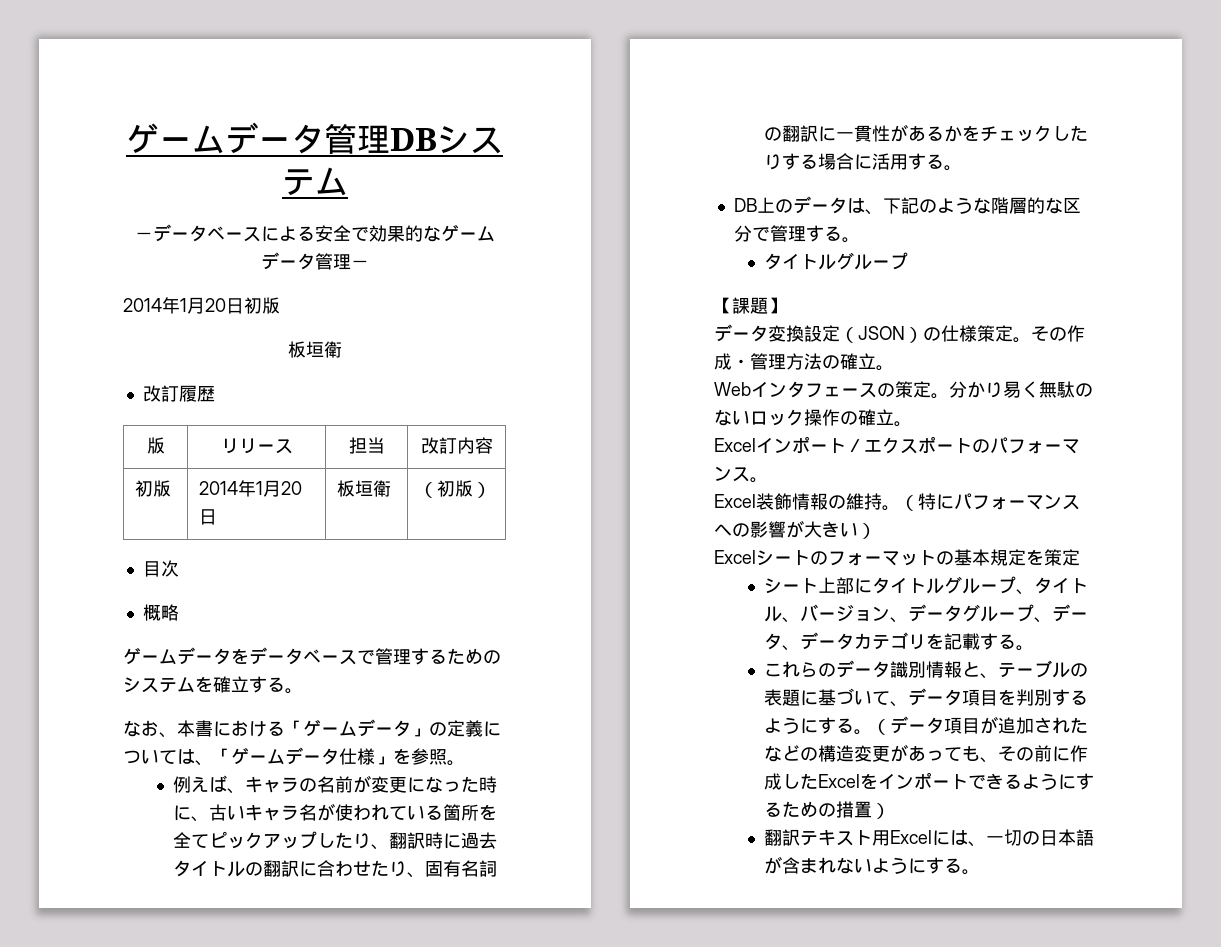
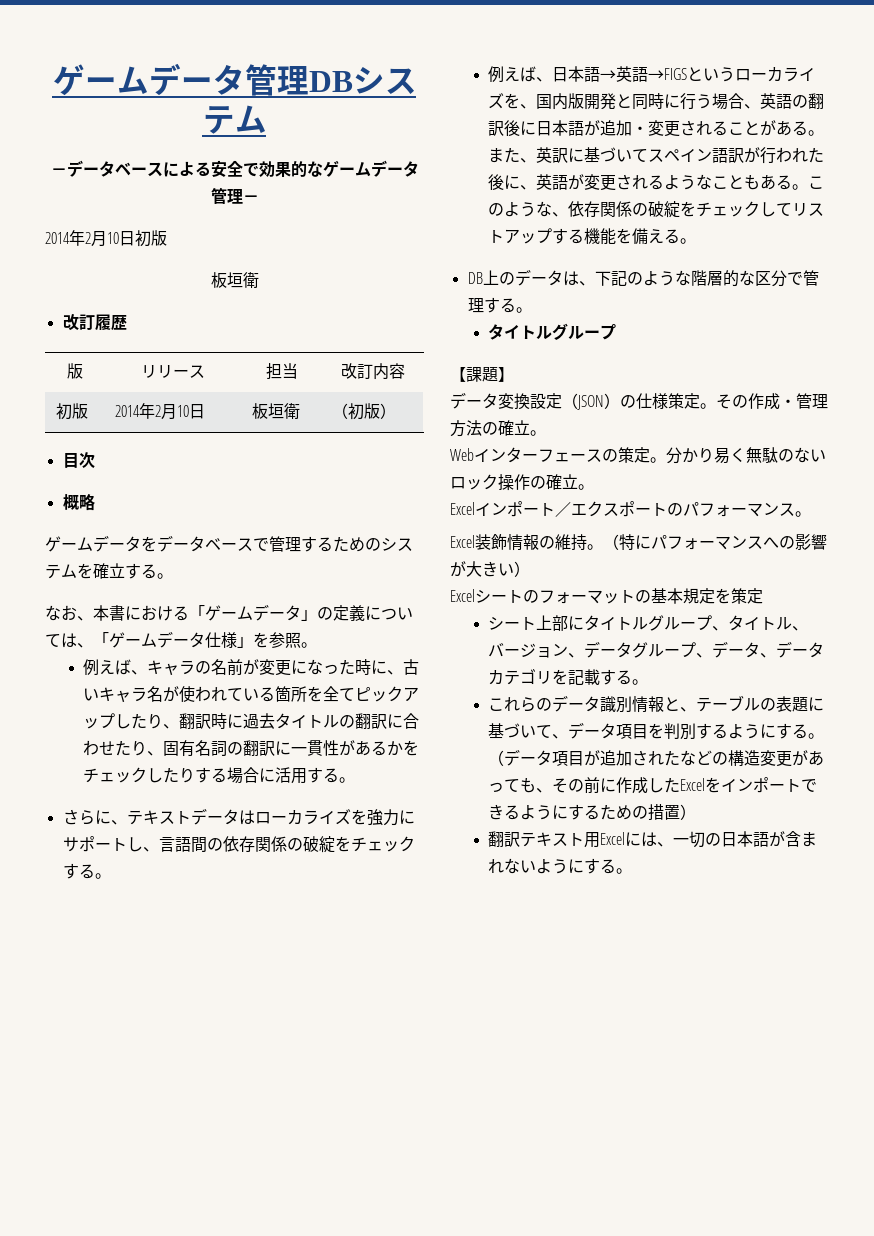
[180,297,226,314] 1月20 -> [85,231,119,247] 2月10
[256,480,303,497] 1月20 -> [154,404,189,420] 2月10
(963, 168) none -> [62,808,415,826] [62,836,415,853] [62,863,111,879] [488,66,816,83] [488,93,825,110] [488,120,825,137] [488,147,825,164] [488,174,825,191] [488,201,825,218] [488,228,697,245] // さらに、テキストデータはローカライズを強力にサポートし、言語間の依存関係の破綻をチェックする。 // 例えば、日本語→英語→FIGSというローカライズを、国内版開発と同時に行う場合、英語の翻訳後に日本語が追加・変更されることがある。また、英訳に基づいてスペイン語訳が行われた後に、英語が変更されるようなこともある。このような、依存関係の破綻をチェックしてリストアップする機能を備える。
(805, 389) none -> [522,453,538,461] ー

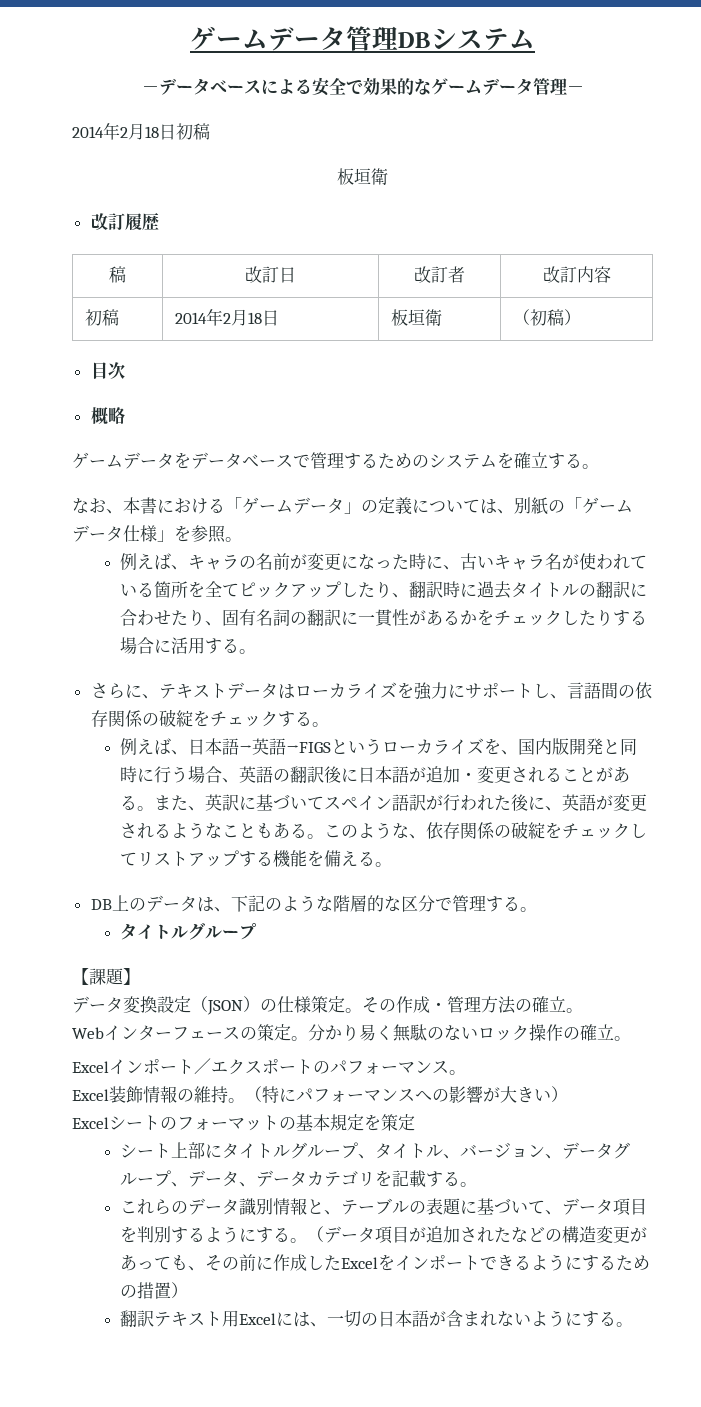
[107,230,167,247] 10日初版 -> [145,123,210,140] 18日初稿
[67,363,83,379] [141,365,205,378] [265,363,298,379] 版 | リリース | 担当 -> [109,266,126,283] [245,266,296,283] [414,266,465,283] 稿 | 改訂日 | 改訂者
[71,403,88,419] [114,403,189,420] 版 | 2014年2月10 -> [102,309,120,326] [175,308,263,326] 稿 | 2014年2月18
[363,403,380,419] 版 -> [547,309,565,326] 稿
(93, 645) none -> [514,497,565,515] 別紙の

